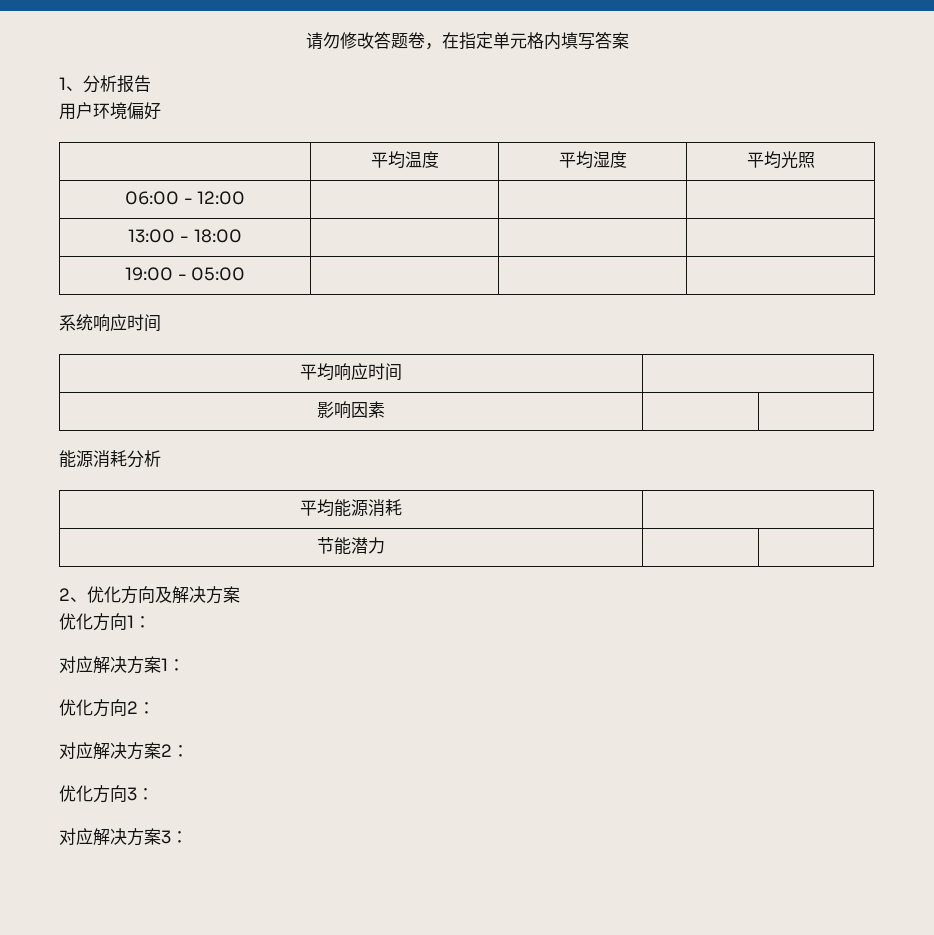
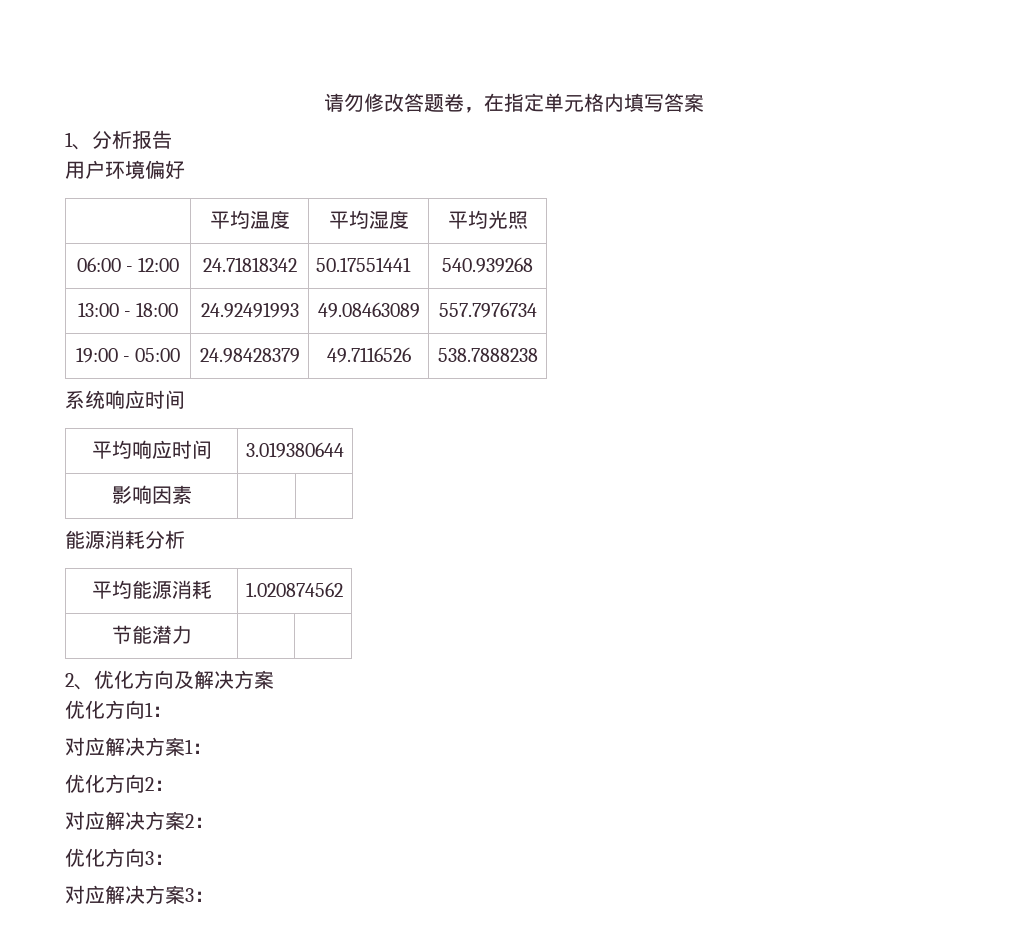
(246, 198) | | -> [202,257,297,272] [316,257,412,272] [442,257,533,273] 24.71818342 | 50.17551441 | 540.939268
(242, 236) | | -> [200,302,299,318] [317,302,420,318] [438,302,537,318] 24.92491993 | 49.08463089 | 557.7976734
(246, 274) | | -> [199,348,300,363] [326,347,411,363] [437,348,538,362] 24.98428379 | 49.7116526 | 538.7888238
(402, 372) none -> [246,442,344,458] 3.019380644
(402, 507) none -> [246,582,343,597] 1.020874562

